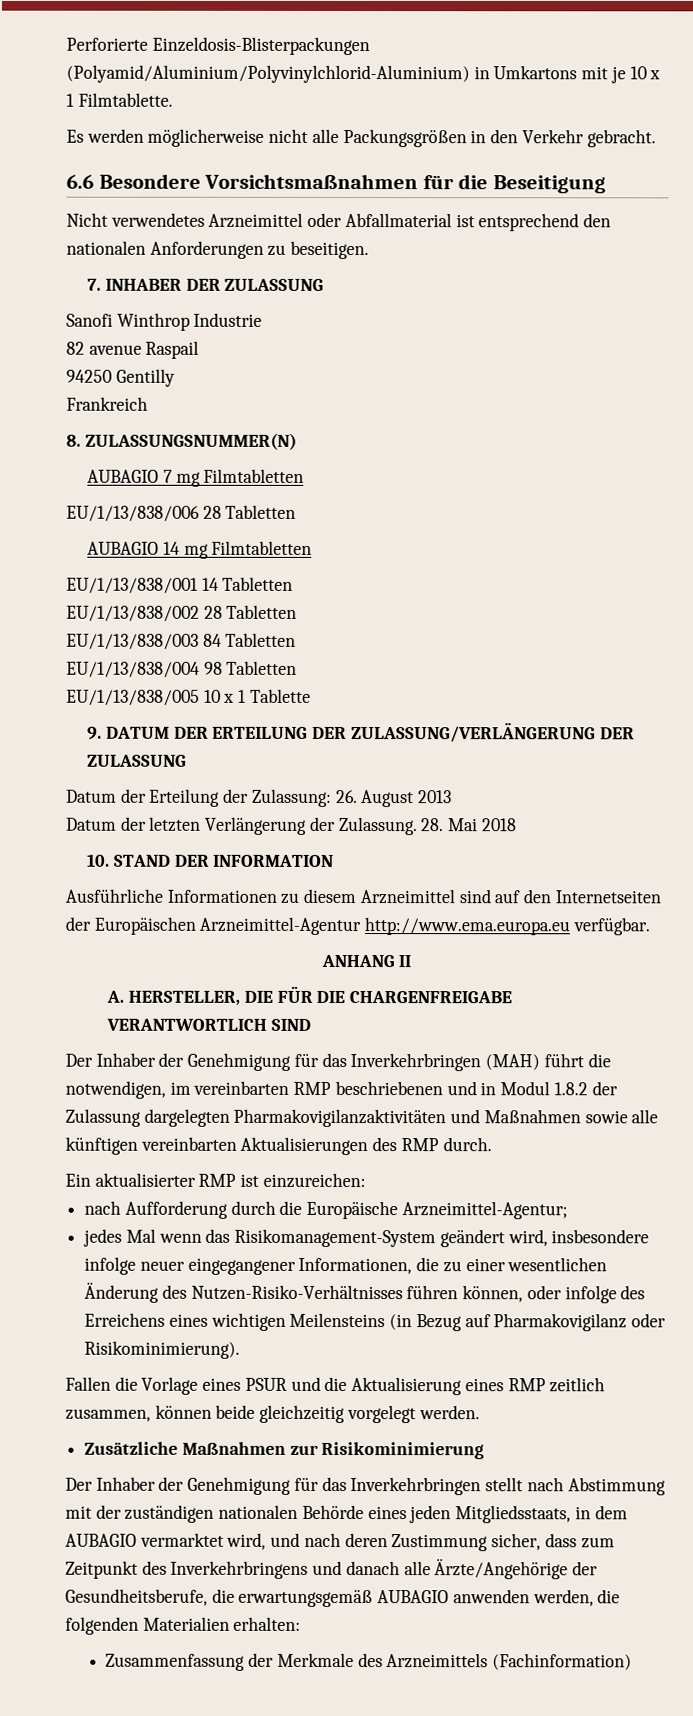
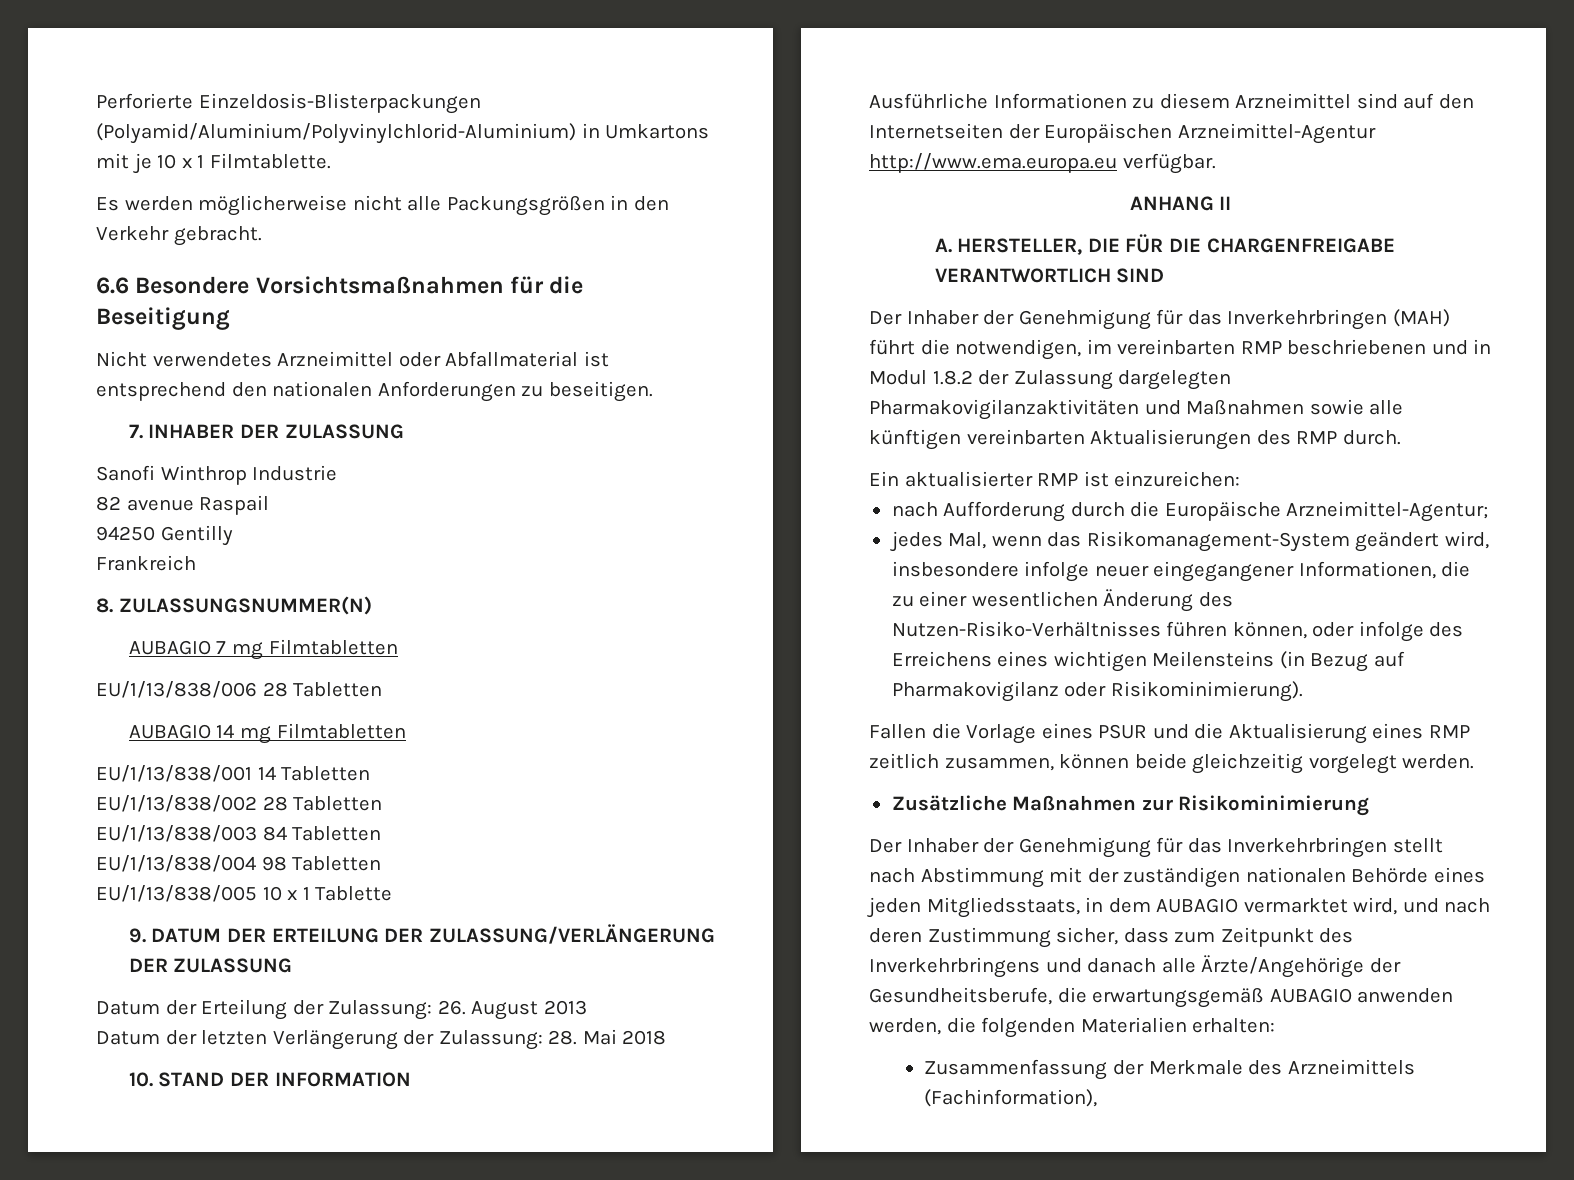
[338,816,418,836] Zulassung. -> [438,1030,543,1050] Zulassung:
[125,1228,156,1243] Mal -> [948,532,987,549] Mal,
[492,1653,633,1671] (Fachinformation) -> [924,1089,1098,1107] (Fachinformation),

